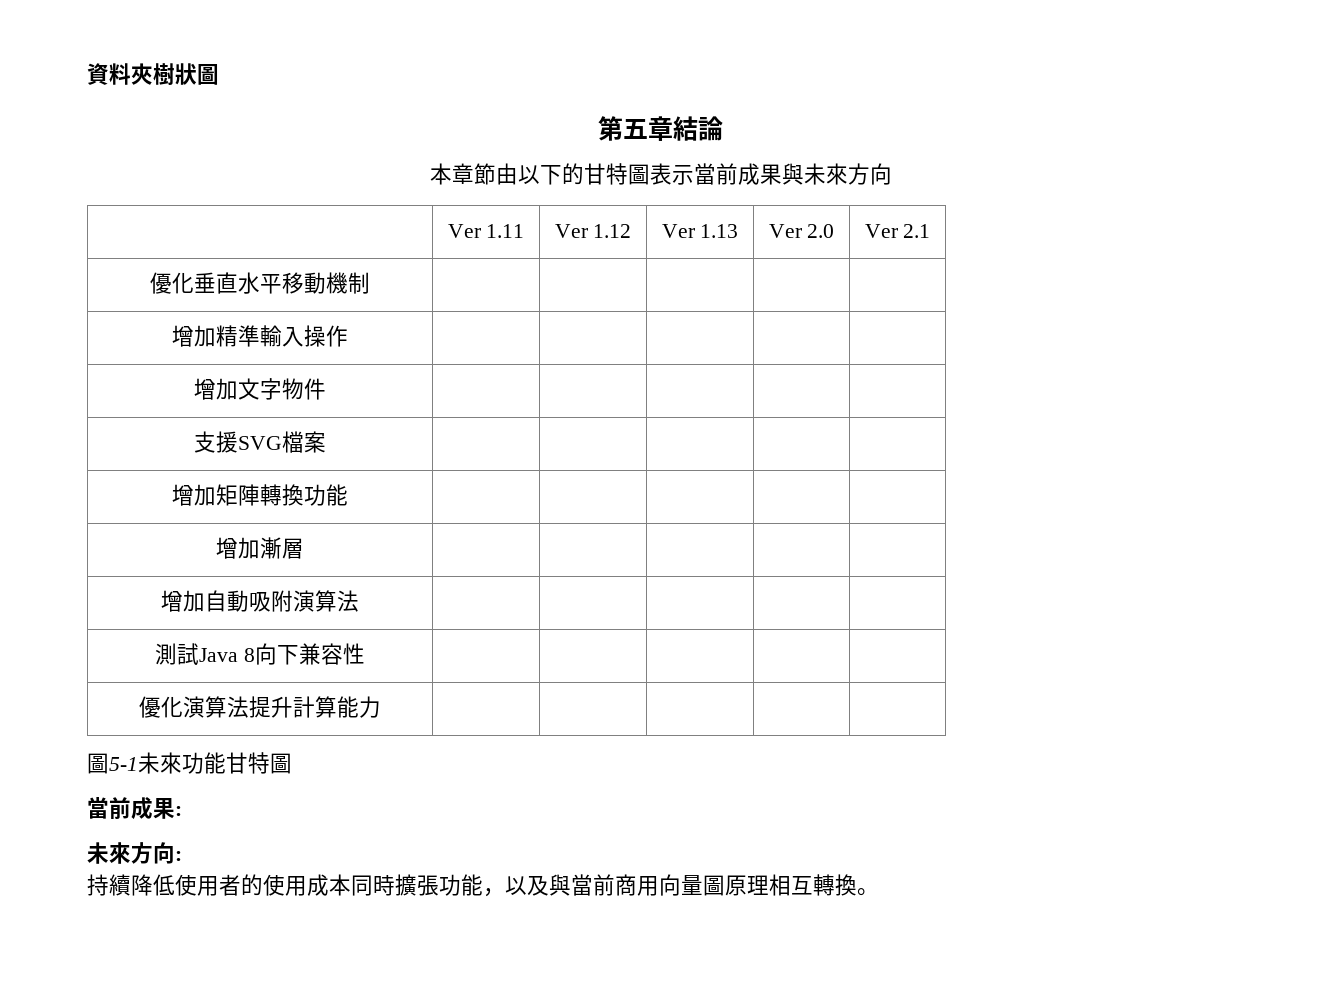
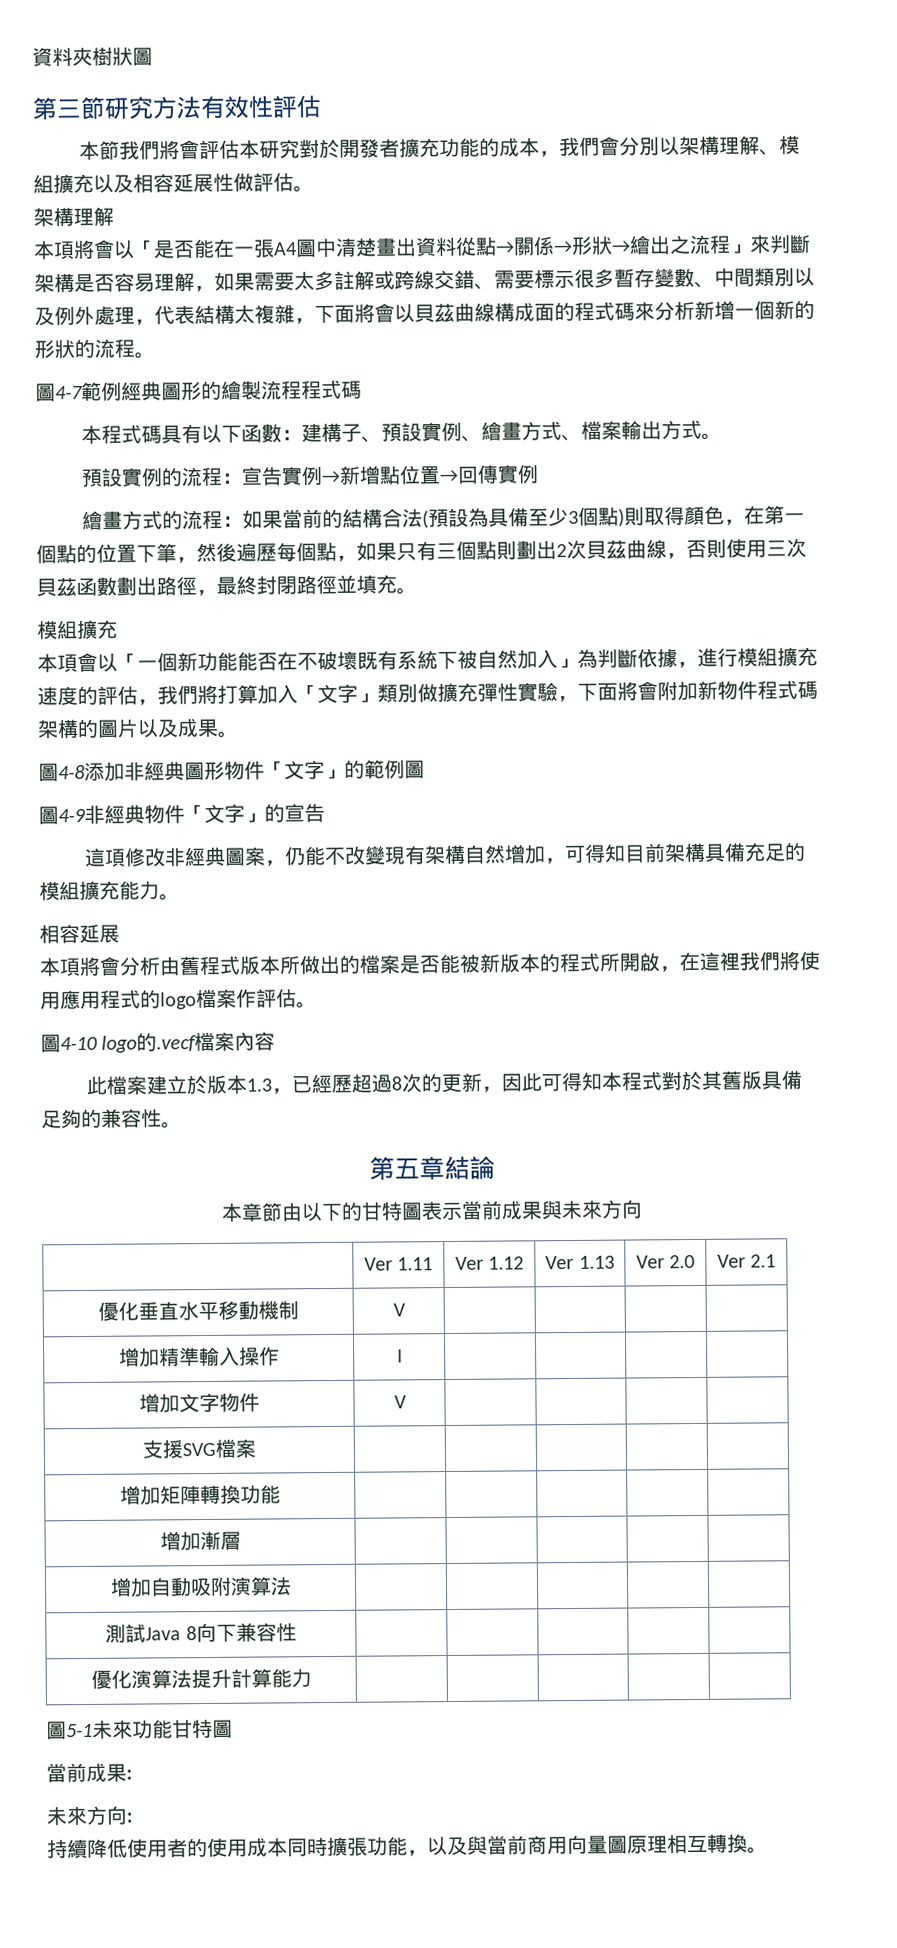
(219, 74) none -> [32,95,321,121] [78,135,800,161] [33,172,314,194] [33,206,114,227] [33,234,811,260] [34,266,815,293] [34,299,815,326] [34,338,155,359] [35,379,362,402] [80,419,722,444] [80,464,538,487] [81,505,805,530] [36,538,807,564] [36,574,417,597] [37,619,118,640] [37,646,818,673] [37,680,818,706] [37,718,239,739] [38,759,425,782] [38,803,325,825] [83,842,806,867] [39,880,180,901] [39,923,120,944] [39,950,820,977] [40,988,317,1010] [40,1031,276,1053] [85,1070,802,1095] [41,1108,182,1129] // 第三節研究方法有效性評估 // 本節我們將會評估本研究對於開發者擴充功能的成本，我們會分別以架構理解、模組擴充以及相容延展性做評估。 // 架構理解 // 本項將會以「是否能在一張A4圖中清楚畫出資料從點→關係→形狀→繪出之流程」來判斷架構是否容易理解，如果需要太多註解或跨線交錯、需要標示很多暫存變數、中間類別以及例外處理，代表結構太複雜，下面將會以貝茲曲線構成面的程式碼來分析新增一個新的形狀的流程。 // 圖4-7範例經典圖形的繪製流程程式碼 // 本程式碼具有以下函數：建構子、預設實例、繪畫方式、檔案輸出方式。 // 預設實例的流程：宣告實例→新增點位置→回傳實例 // 繪畫方式的流程：如果當前的結構合法(預設為具備至少3個點)則取得顏色，在第一個點的位置下筆，然後遍歷每個點，如果只有三個點則劃出2次貝茲曲線，否則使用三次貝茲函數劃出路徑，最終封閉路徑並填充。 // 模組擴充 // 本項會以「一個新功能能否在不破壞既有系統下被自然加入」為判斷依據，進行模組擴充速度的評估，我們將打算加入「文字」類別做擴充彈性實驗，下面將會附加新物件程式碼架構的圖片以及成果。 // 圖4-8添加非經典圖形物件「文字」的範例圖 // 圖4-9非經典物件「文字」的宣告 // 這項修改非經典圖案，仍能不改變現有架構自然增加，可得知目前架構具備充足的模組擴充能力。 // 相容延展 // 本項將會分析由舊程式版本所做出的檔案是否能被新版本的程式所開啟，在這裡我們將使用應用程式的logo檔案作評估。 // 圖4-10 logo的.vecf檔案內容 // 此檔案建立於版本1.3，已經歷超過8次的更新，因此可得知本程式對於其舊版具備足夠的兼容性。
(370, 283) none -> [392,1303,406,1317] V
(348, 336) none -> [396,1349,403,1363] I
(326, 389) none -> [393,1395,407,1409] V

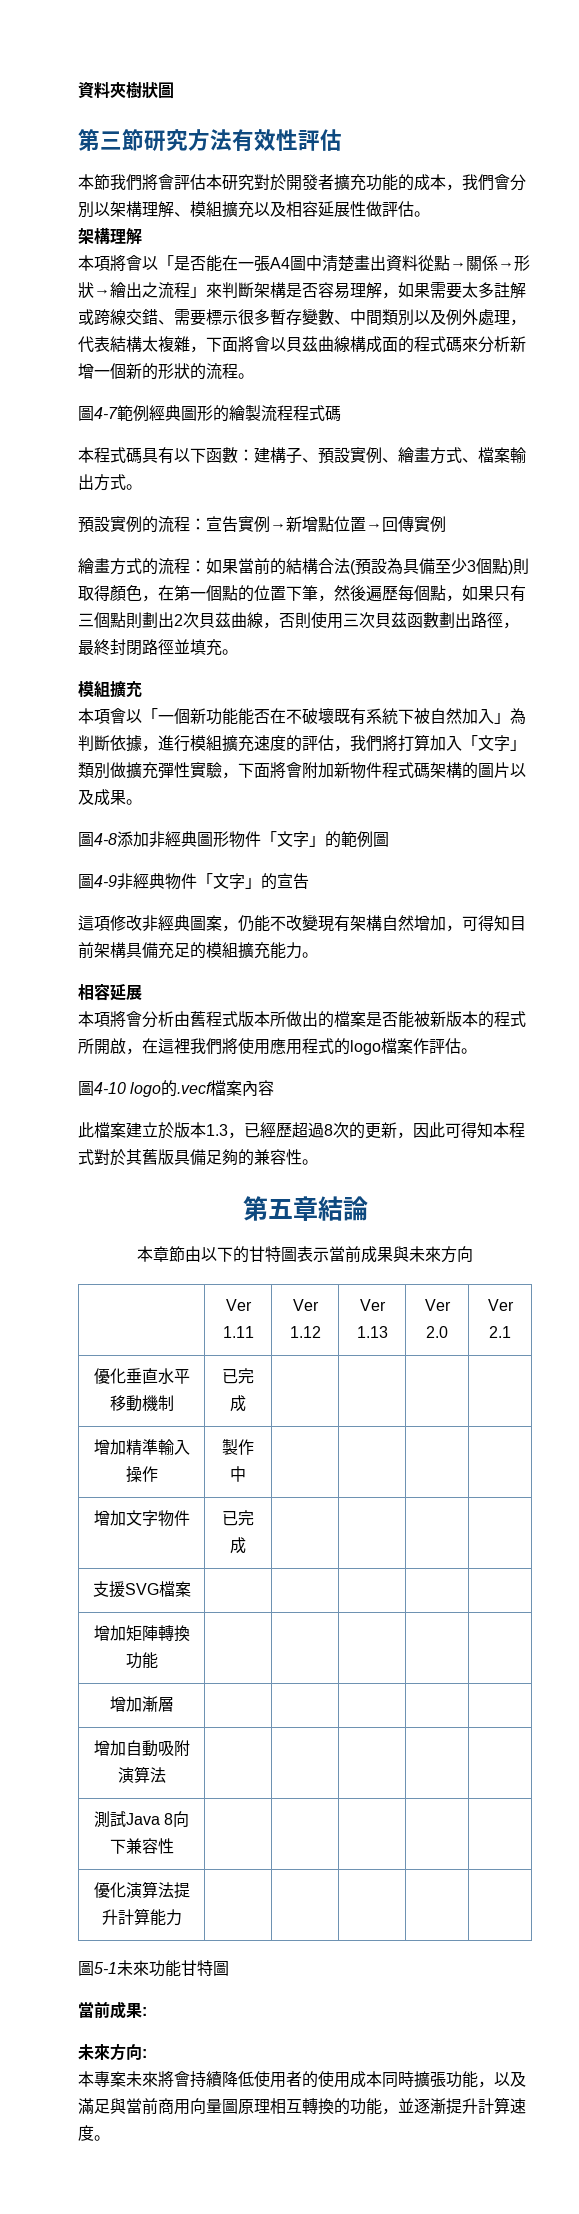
[392,1303,406,1317] V -> [222,1368,254,1384] [230,1395,246,1412] 已完成
[396,1349,403,1363] I -> [222,1439,254,1455] [230,1466,246,1482] 製作中
[393,1395,407,1409] V -> [222,1510,254,1526] [230,1537,246,1554] 已完成
(133, 1817) none -> [78,2071,190,2087] 本專案未來將會
(468, 1846) none -> [78,2098,110,2114] 滿足
(748, 1843) none -> [334,2097,526,2115] [78,2125,94,2141] 的功能，並逐漸提升計算速度

